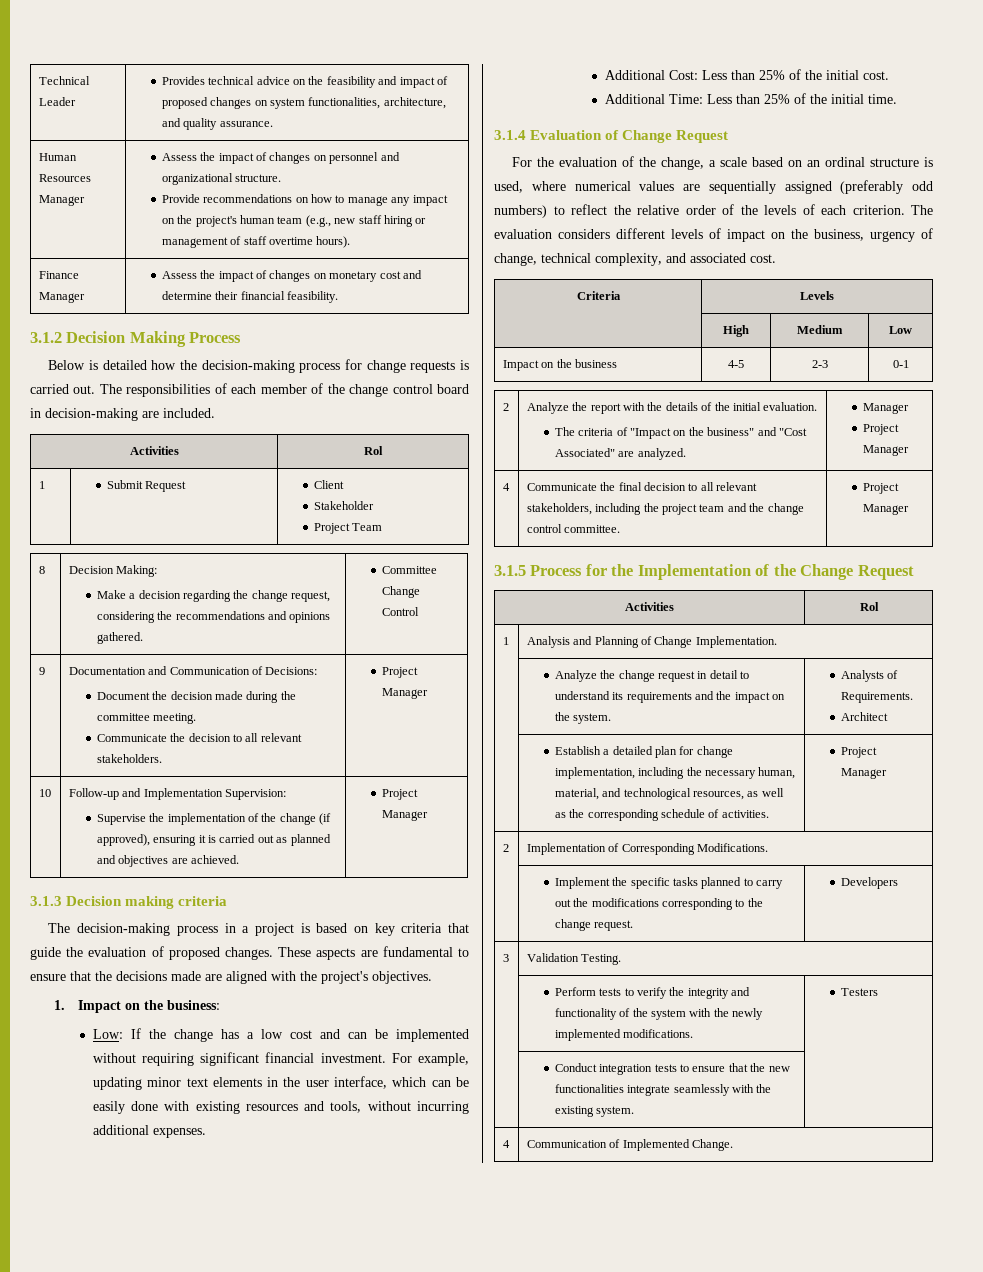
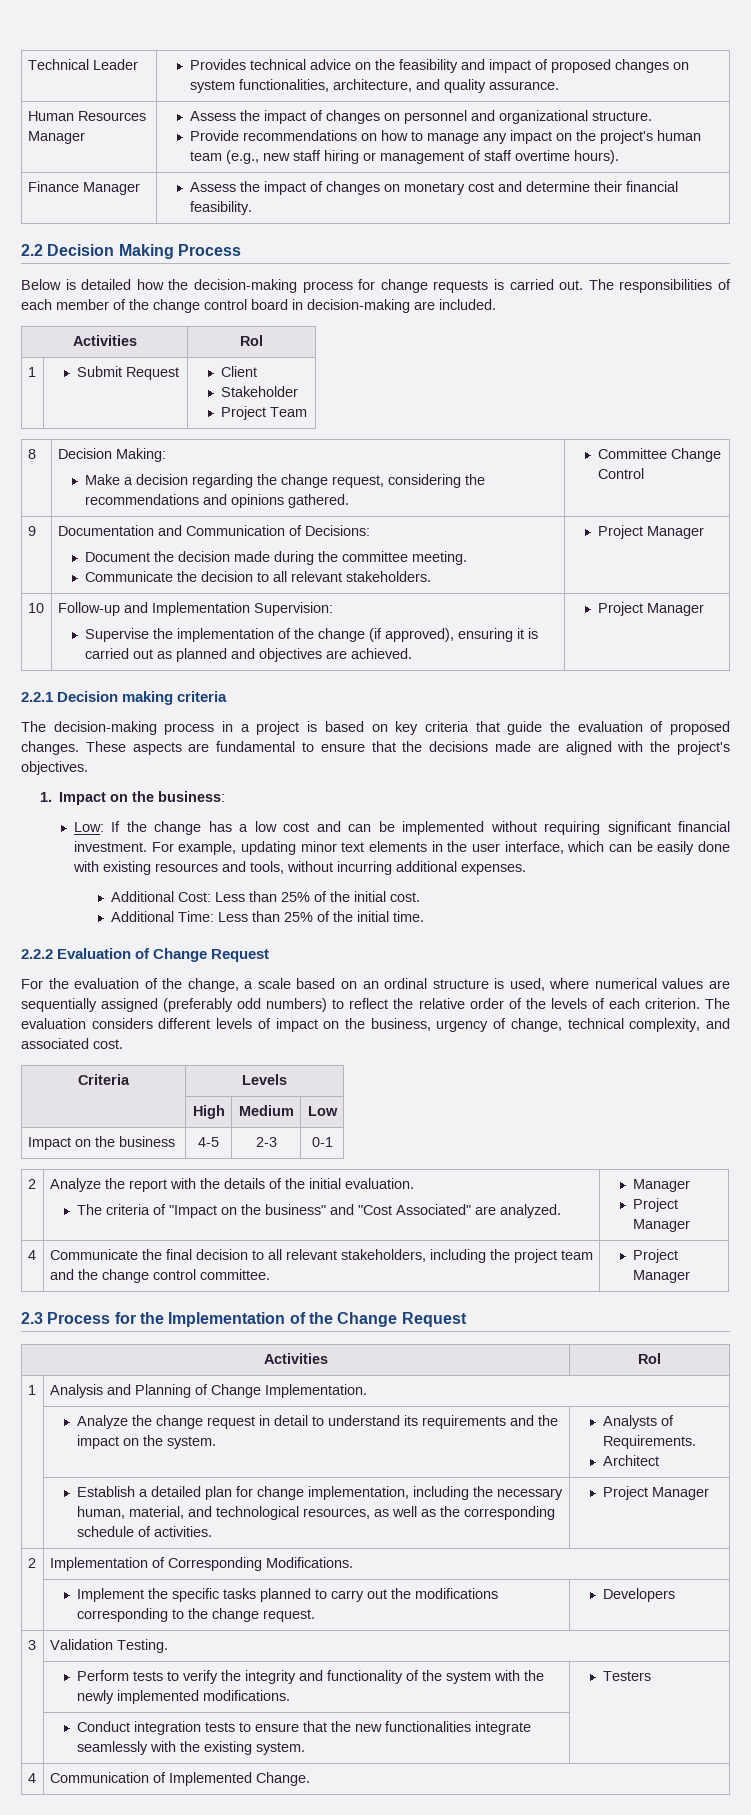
[30,332,62,343] 3.1.2 -> [21,244,43,256] 2.2
[30,896,62,906] 3.1.3 -> [21,692,53,702] 2.2.1
[494,130,526,140] 3.1.4 -> [21,949,53,959] 2.2.2
[494,565,526,576] 3.1.5 -> [21,1312,43,1324] 2.3

